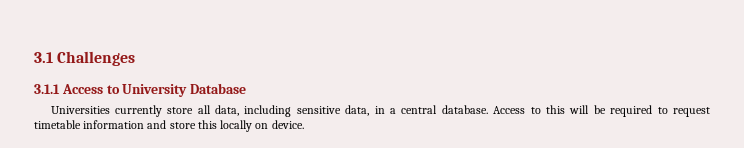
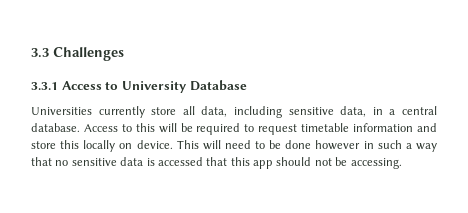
[34,52,53,63] 3.1 -> [31,48,49,58] 3.3
[34,84,60,94] 3.1.1 -> [31,82,58,90] 3.3.1
(304, 124) none -> [176,140,437,152] [31,157,402,169] This will need to be done however in such a way that no sensitive data is accessed that this app should not be accessing.

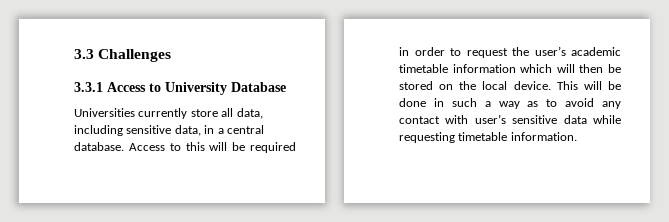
[244,123,438,135] [31,140,133,152] to request timetable information and store this locally on -> [399,46,621,58] [399,64,621,73] [399,81,508,90] in order to request the user’s academic timetable information which will then be stored on the local
[224,140,266,149] need to -> (602, 85) none
[315,140,361,150] however -> (426, 102) none
[31,157,402,169] that no sensitive data is accessed that this app should not be accessing. -> [527,98,621,109] [399,114,621,124] [399,132,577,143] as to avoid any contact with user’s sensitive data while requesting timetable information.

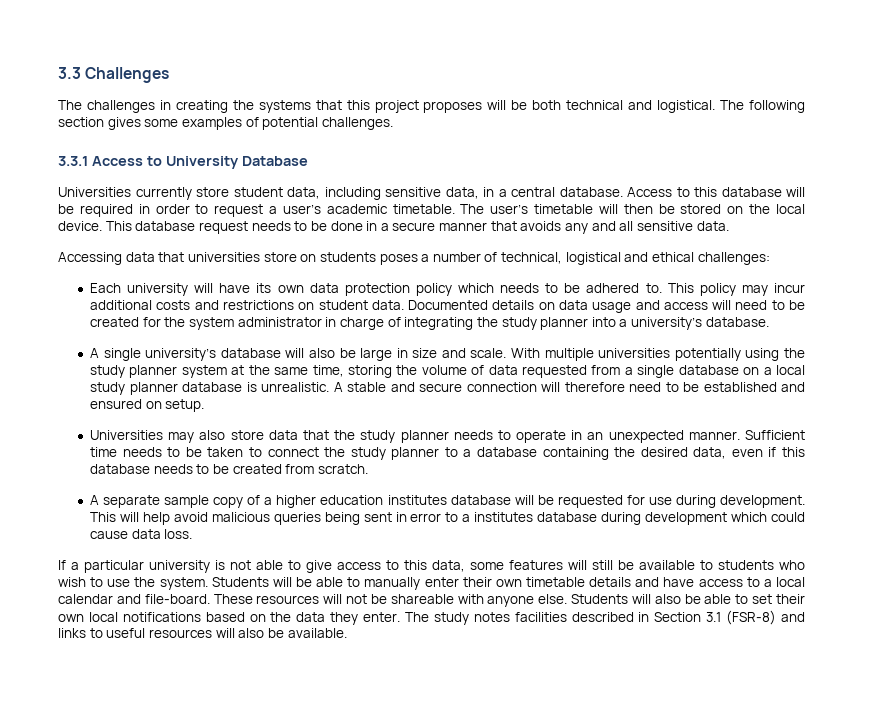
(172, 55) none -> [58,100,806,113] [58,117,393,130] // The challenges in creating the systems that this project proposes will be both technical and logistical. The following section gives some examples of potential challenges.
[221,108,234,117] all -> [233,187,283,197] student
(205, 146) none -> [721,187,782,197] database
[512,47,529,56] the -> [269,206,278,214] a
[399,64,553,73] timetable information which -> [392,204,594,214] timetable. The user’s timetable
[583,81,621,90] [399,98,621,109] [399,114,621,124] [399,132,577,143] will be done in such a way as to avoid any contact with user’s sensitive data while requesting timetable information. -> [135,221,729,234] [58,252,770,265] [90,283,806,296] [90,300,805,313] [90,317,769,330] [90,348,806,361] [90,365,806,378] [90,382,805,395] [90,399,205,412] [90,430,805,443] [90,447,805,460] [90,464,368,474] [90,495,805,508] [90,512,806,525] [90,529,193,539] [58,560,805,573] [58,577,805,590] [58,594,806,607] [58,610,806,625] [58,628,347,638] database request needs to be done in a secure manner that avoids any and all sensitive data. // Accessing data that universities store on students poses a number of technical, logistical and ethical challenges: // Each university will have its own data protection policy which needs to be adhered to. This policy may incur additional costs and restrictions on student data. Documented details on data usage and access will need to be created for the system administrator in charge of integrating the study planner into a university’s database. // A single university’s database will also be large in size and scale. With multiple universities potentially using the study planner system at the same time, storing the volume of data requested from a single database on a local study planner database is unrealistic. A stable and secure connection will therefore need to be established and ensured on setup. // Universities may also store data that the study planner needs to operate in an unexpected manner. Sufficient time needs to be taken to connect the study planner to a database containing the desired data, even if this database needs to be created from scratch. // A separate sample copy of a higher education institutes database will be requested for use during development. This will help avoid malicious queries being sent in error to a institutes database during development which could cause data loss. // If a particular university is not able to give access to this data, some features will still be available to students who wish to use the system. Students will be able to manually enter their own timetable details and have access to a local calendar and file-board. These resources will not be shareable with anyone else. Students will also be able to set their own local notifications based on the data they enter. The study notes facilities described in Section 3.1 (FSR-8) and links to useful resources will also be available.

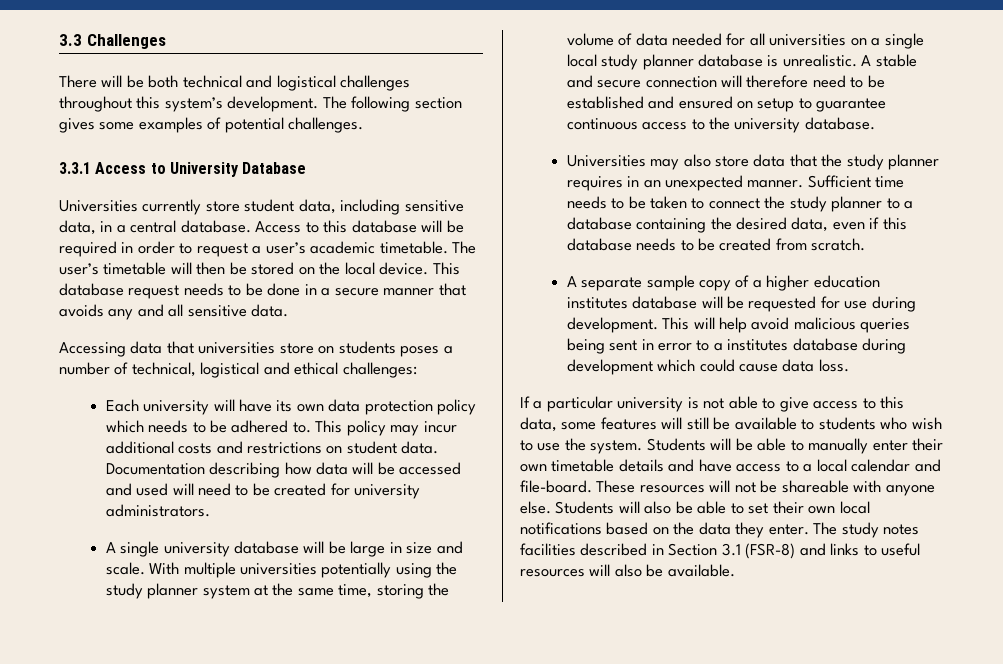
[58,100,483,113] The challenges in creating the systems that this project proposes -> [59,75,97,88] There
[657,100,716,113] logistical. -> [276,75,411,91] [59,96,319,112] logistical challenges throughout this system’s development.
[408,300,708,313] Documented details on data usage and access -> [105,462,462,478] [105,483,169,496] Documentation describing how data will be accessed and used
[164,317,769,330] the system administrator in charge of integrating the study planner into a university’s database. -> [354,484,421,499] [105,504,210,517] university administrators.
[145,348,335,361] university’s database will also -> [163,541,325,557] university database will
[522,365,772,378] requested from a single database on a -> [671,33,924,49] needed for all universities on a single
[165,399,205,412] setup. -> [757,98,887,112] [566,117,875,133] setup to guarantee continuous access to the university database.
[453,430,567,443] needs to operate -> [566,176,623,191] requires

